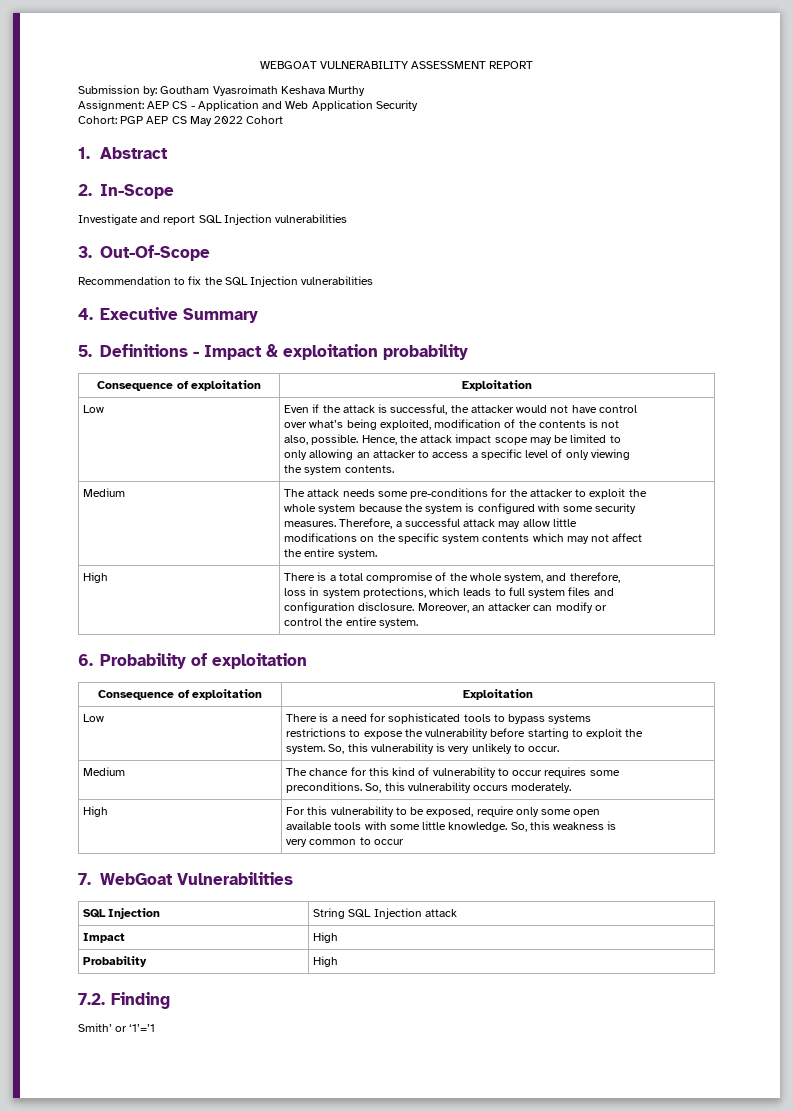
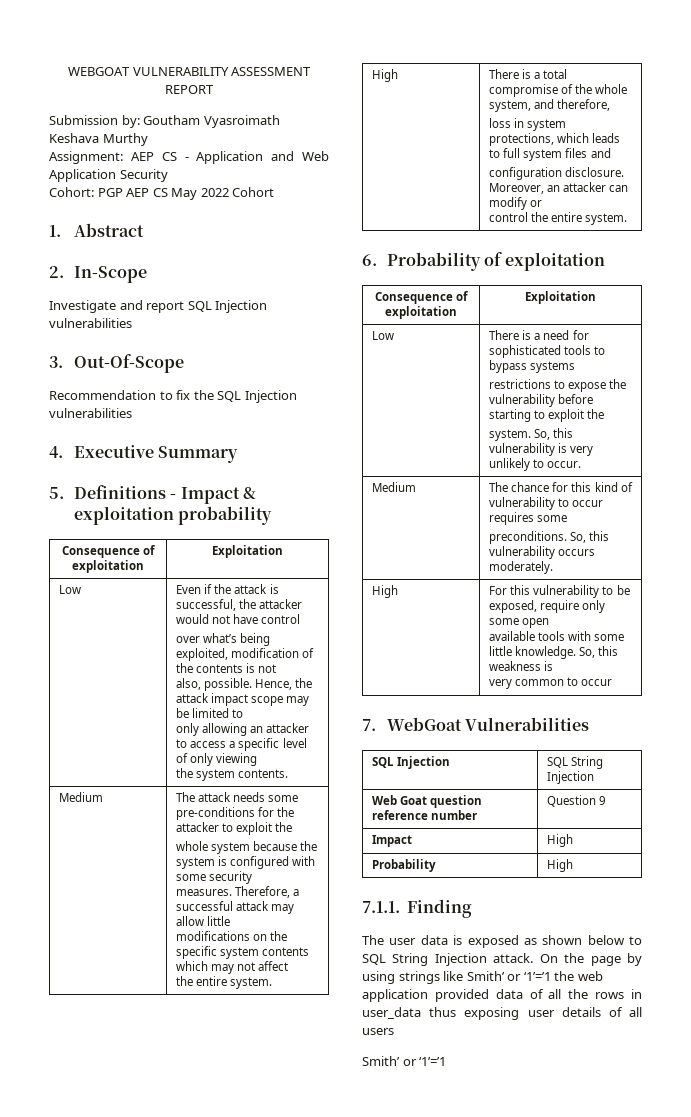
[313,908,457,919] String SQL Injection attack -> [547,756,604,769] [547,771,595,784] [372,795,483,808] [372,810,478,820] [547,795,607,807] SQL String Injection // Web Goat question reference number | Question 9
[78,993,105,1005] 7.2. -> [362,901,400,913] 7.1.1.
(170, 1000) none -> [362,935,642,948] [362,953,642,966] [362,971,603,984] [362,989,642,1002] [362,1007,642,1020] [362,1028,394,1035] // The user data is exposed as shown below to SQL String Injection attack. On the page by using strings like Smith’ or ‘1’=’1 the web application provided data of all the rows in user_data thus exposing user details of all users

